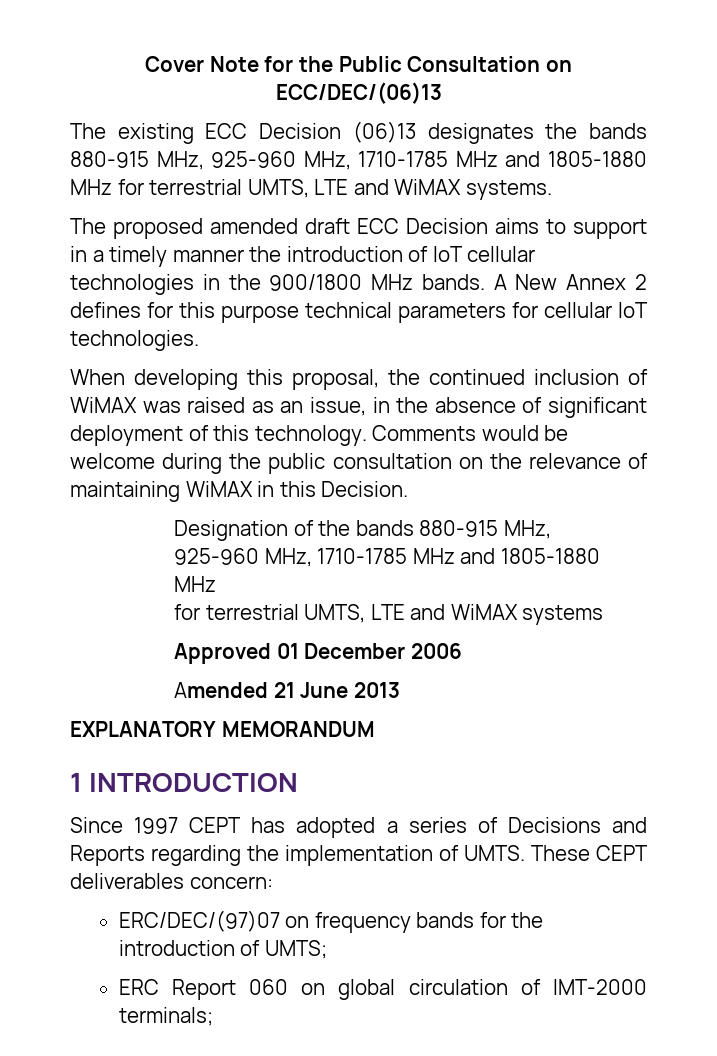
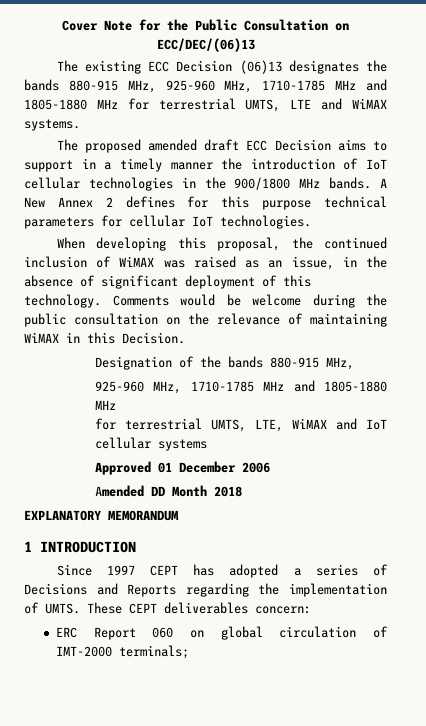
[370,604,518,620] LTE and WiMAX -> [254,418,387,432] [94,437,151,449] LTE, WiMAX and IoT cellular
[273,682,400,698] 21 June 2013 -> [150,485,242,497] DD Month 2018
[118,910,544,933] [118,940,327,959] // ERC/DEC/(97)07 on frequency bands for the introduction of UMTS; -> (311, 610) none

